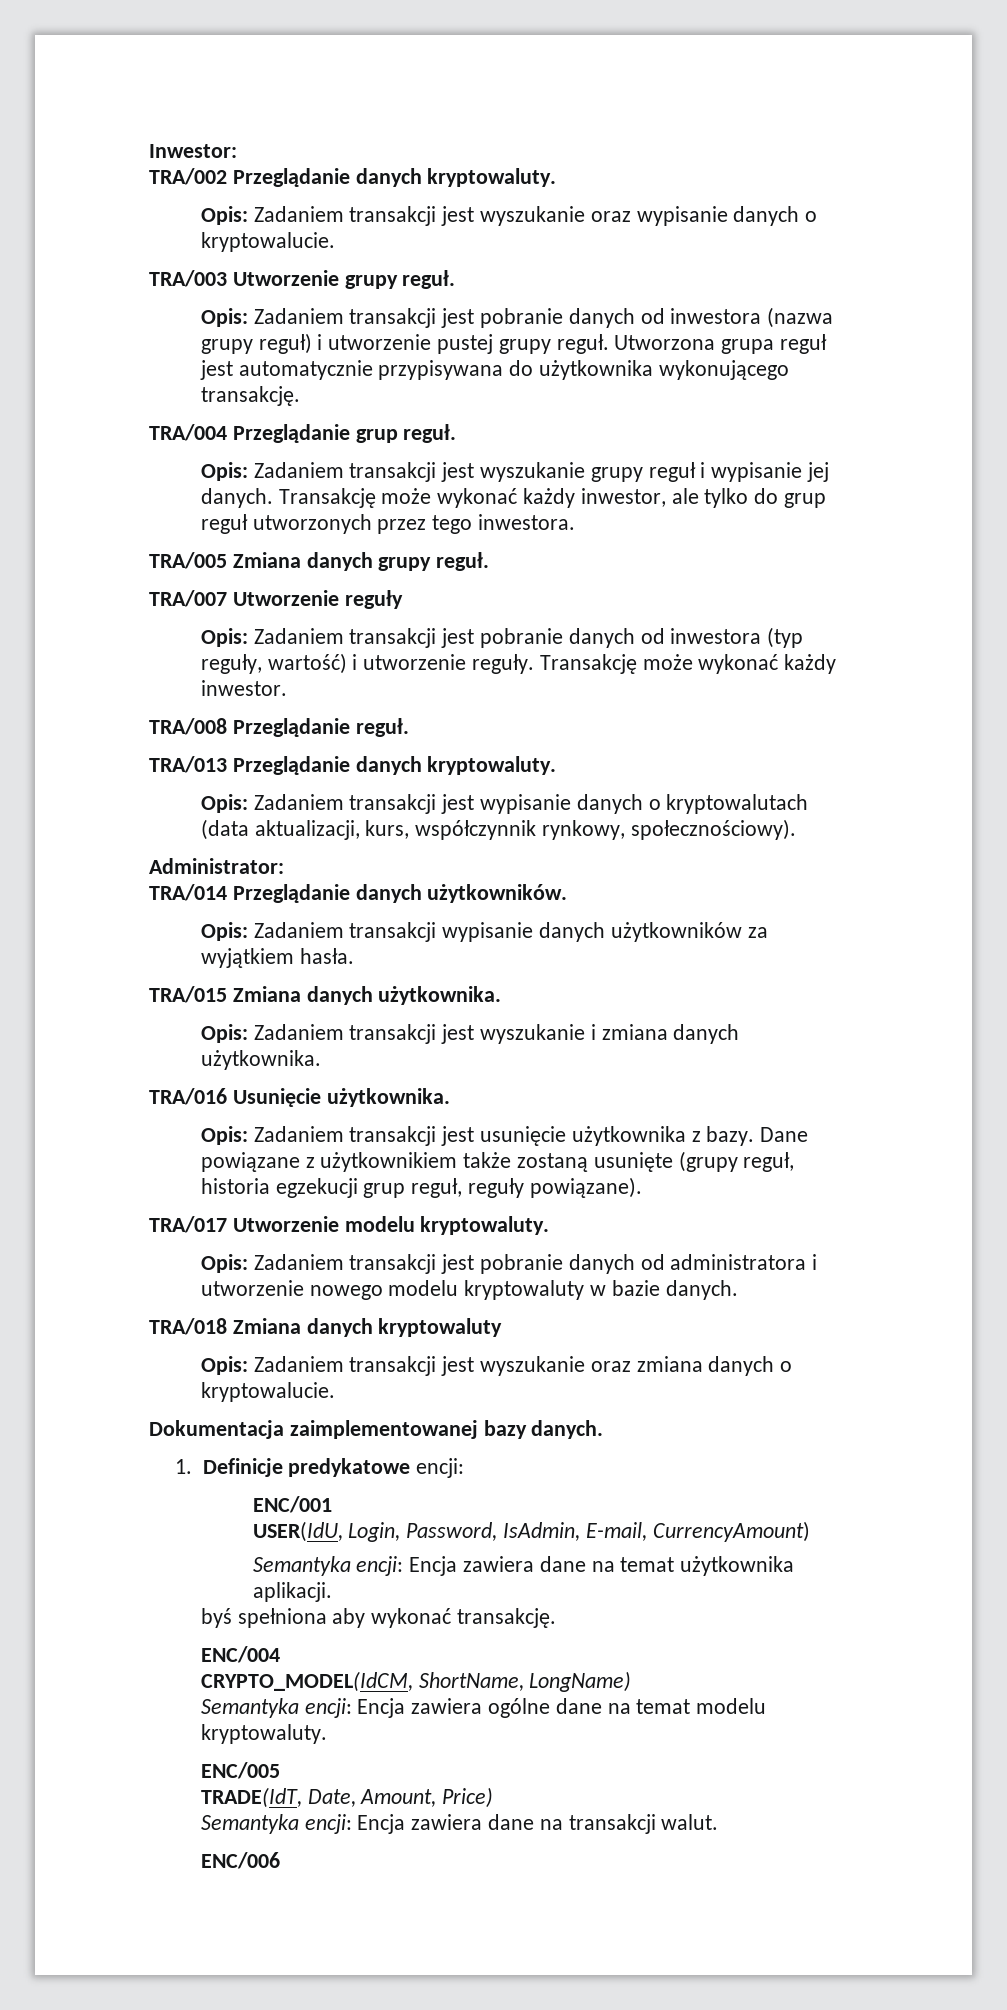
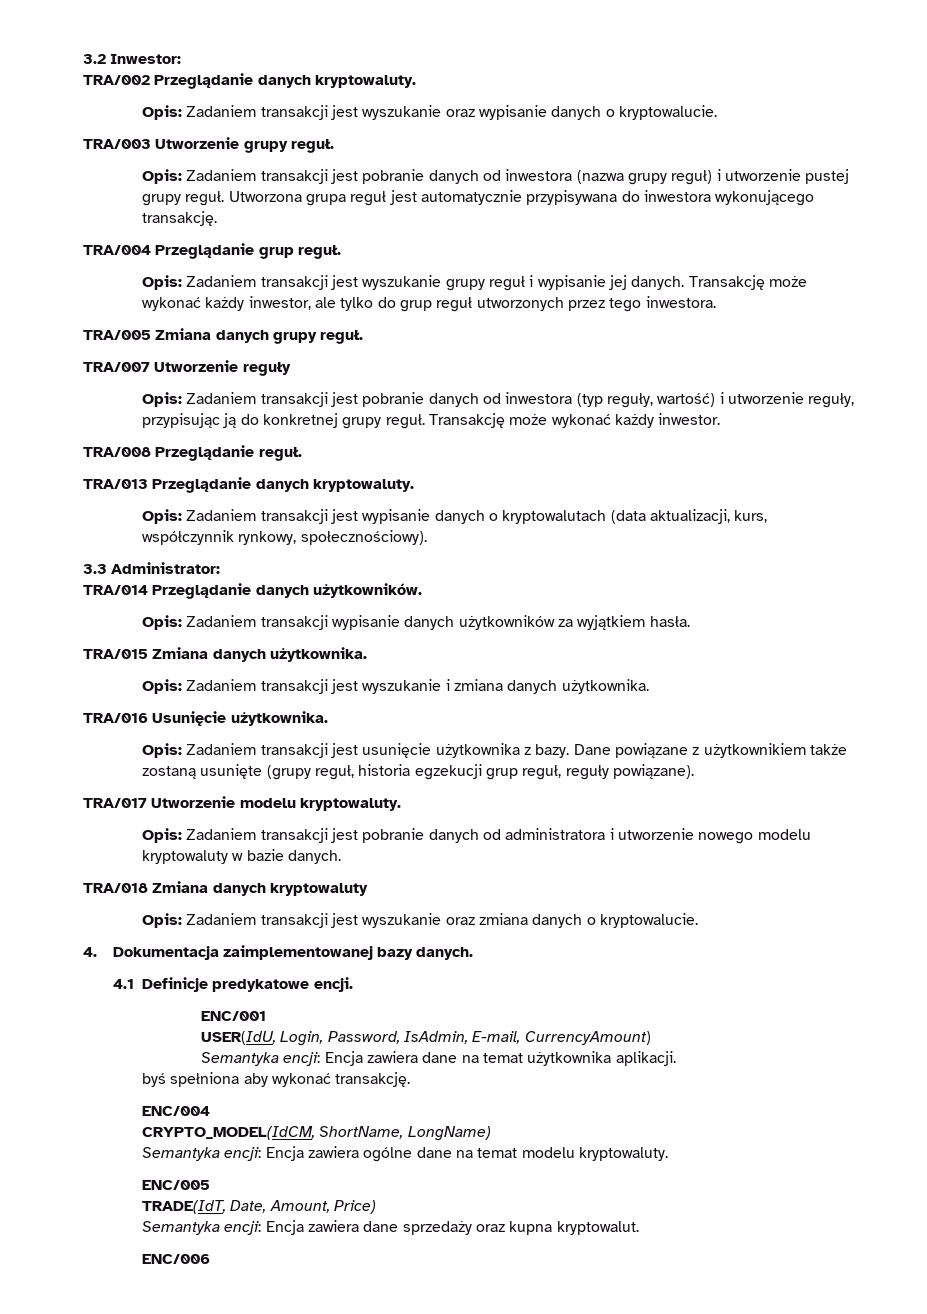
(149, 151) none -> [83,54,106,64] 3.2
[538,360,653,380] użytkownika -> [643,190,711,202] inwestora
[471,654,534,674] reguły. -> [808,393,855,408] [142,413,425,429] reguły, przypisując ją do konkretnej grupy reguł.
(796, 829) none -> [83,564,107,574] 3.3
(335, 1392) none -> [83,947,97,957] 4.
[174,1459,192,1474] 1. -> [112,979,134,989] 4.1
[416,1458,465,1478] encji: -> [313,977,353,992] encji.
[539,1814,719,1834] na transakcji walut. -> [402,1221,639,1235] sprzedaży oraz kupna kryptowalut.

